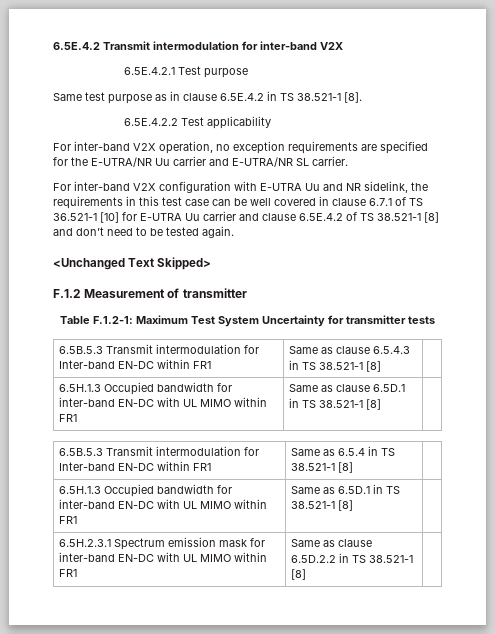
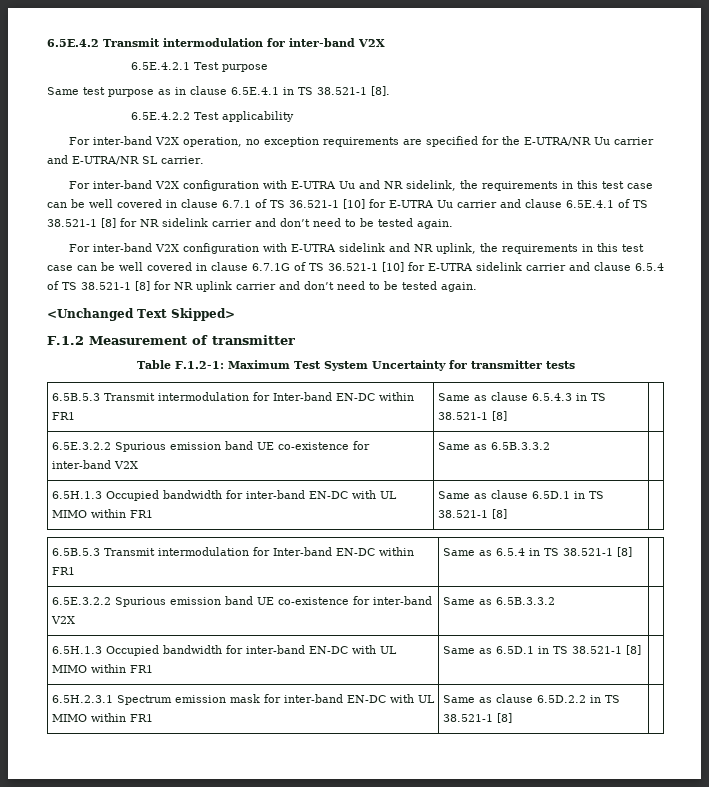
[220,93,264,101] 6.5E.4.2 -> [231,87,279,95] 6.5E.4.1
[299,212,439,223] 6.5E.4.2 of TS 38.521-1 [8] -> [566,199,648,208] [47,218,453,229] [69,243,645,254] [47,262,664,272] [47,281,276,292] 6.5E.4.1 of TS 38.521-1 [8] for NR sidelink carrier and don’t need to be tested again. // For inter-band V2X configuration with E-UTRA sidelink and NR uplink, the requirements in this test case can be well covered in clause 6.7.1G of TS 36.521-1 [10] for E-UTRA sidelink carrier and clause 6.5.4 of TS 38.521-1 [8] for NR uplink carrier
(382, 366) none -> [51,441,370,452] [51,460,138,469] [437,442,550,450] // 6.5E.3.2.2 Spurious emission band UE co-existence for inter-band V2X | Same as 6.5B.3.3.2 |
(354, 467) none -> [51,596,432,607] [50,616,75,624] [442,597,555,605] // 6.5E.3.2.2 Spurious emission band UE co-existence for inter-band V2X | Same as 6.5B.3.3.2 |

